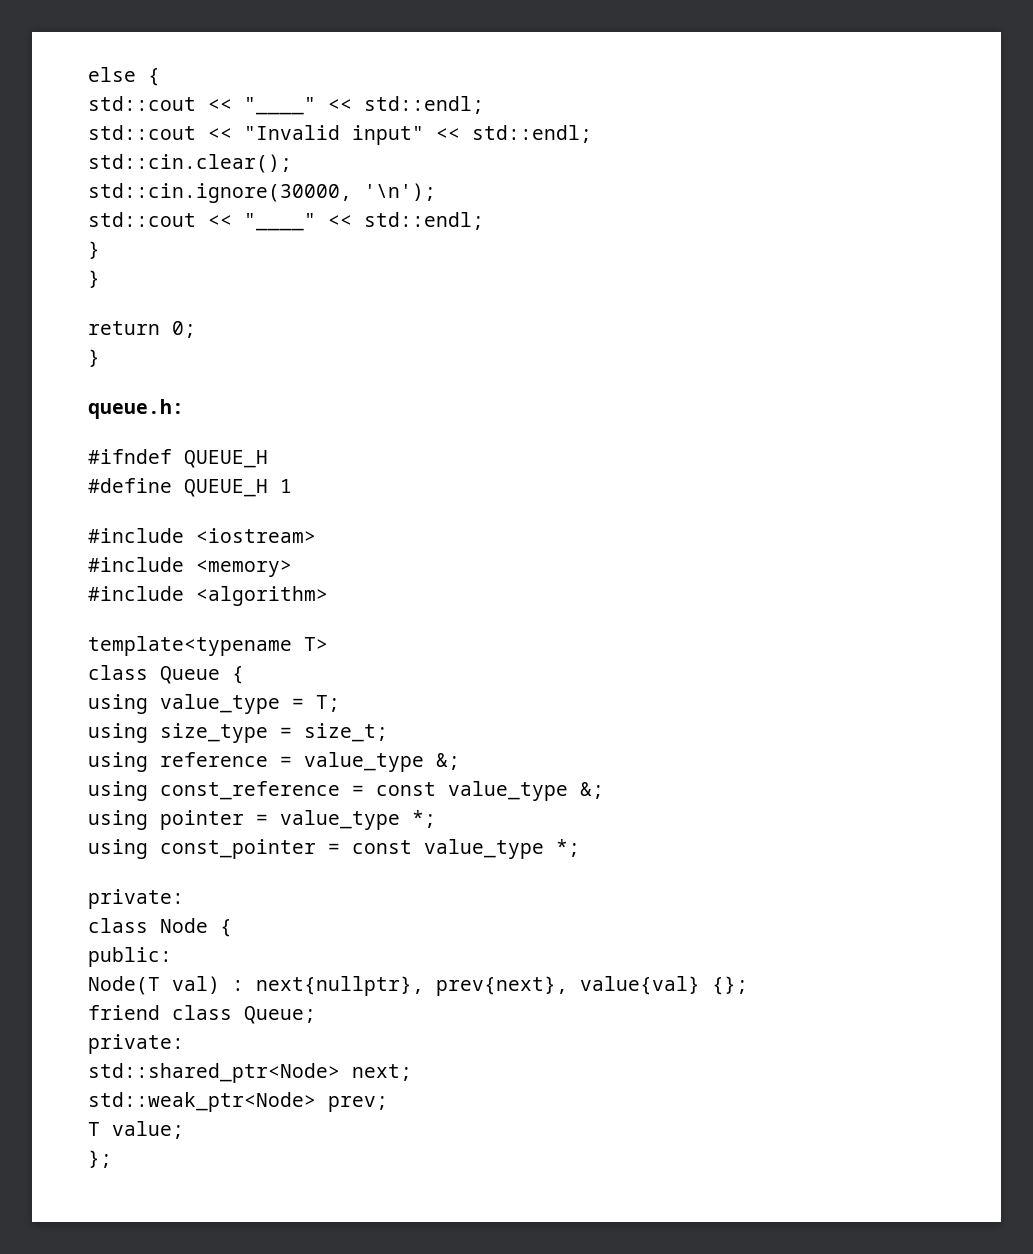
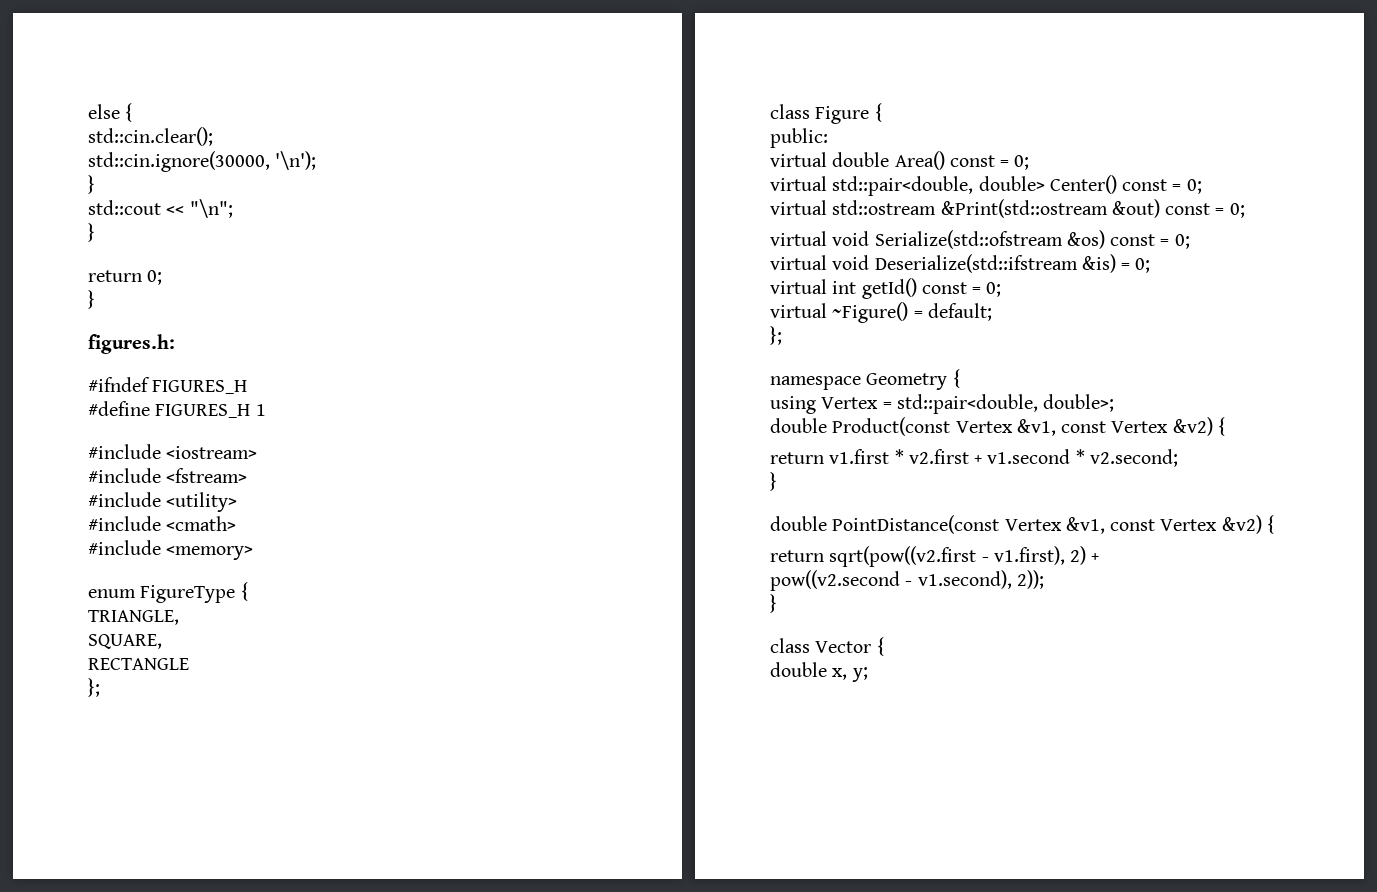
[88,96,484,115] [88,125,592,145] // std::cout << "____" << std::endl; // std::cout << "Invalid input" << std::endl; -> (133, 112) none
[88,212,484,231] [88,241,100,259] // std::cout << "____" << std::endl; // } -> [88,175,95,194] [88,199,233,218] // } // std::cout << "\n";
[88,399,184,419] queue.h: -> [88,334,175,354] figures.h:
[184,450,268,468] QUEUE_H -> [152,380,248,394] FIGURES_H
[184,479,268,497] QUEUE_H -> [155,404,251,418] FIGURES_H
[196,560,292,577] [88,586,328,606] [88,636,328,656] [88,665,244,684] [88,694,340,714] [88,723,388,743] [88,752,460,772] [88,781,604,801] [88,810,436,830] [88,839,580,859] [88,889,184,909] [88,918,232,937] [88,947,172,967] [88,976,748,996] [88,1005,316,1024] [88,1034,184,1054] [88,1063,412,1083] [88,1092,388,1112] [88,1121,184,1139] [88,1150,112,1168] <memory> // #include <algorithm> // template<typename T> // class Queue { // using value_type = T; // using size_type = size_t; // using reference = value_type &; // using const_reference = const value_type &; // using pointer = value_type *; // using const_pointer = const value_type *; // private: // class Node { // public: // Node(T val) : next{nullptr}, prev{next}, value{val} {}; // friend class Queue; // private: // std::shared_ptr<Node> next; // std::weak_ptr<Node> prev; // T value; // }; -> [166,468,248,483] [88,492,238,512] [88,516,237,531] [88,540,254,560] [88,582,248,603] [88,610,179,625] [88,634,162,649] [88,658,189,670] [88,678,100,697] [770,103,882,124] [770,128,828,148] [770,151,1030,170] [770,175,1202,196] [770,199,1245,218] [770,230,1190,249] [770,254,1151,273] [770,278,1002,299] [770,302,992,323] [770,326,782,345] [770,369,960,390] [770,394,1115,414] [770,417,1225,436] [770,449,1178,467] [770,472,777,491] [770,515,1274,534] [770,546,1100,567] [770,570,1044,591] [770,594,777,613] [770,637,884,656] [770,662,868,682] <fstream> // #include <utility> // #include <cmath> // #include <memory> // enum FigureType { // TRIANGLE, // SQUARE, // RECTANGLE // }; // class Figure { // public: // virtual double Area() const = 0; // virtual std::pair<double, double> Center() const = 0; // virtual std::ostream &Print(std::ostream &out) const = 0; // virtual void Serialize(std::ofstream &os) const = 0; // virtual void Deserialize(std::ifstream &is) = 0; // virtual int getId() const = 0; // virtual ~Figure() = default; // }; // namespace Geometry { // using Vertex = std::pair<double, double>; // double Product(const Vertex &v1, const Vertex &v2) { // return v1.first * v2.first + v1.second * v2.second; // } // double PointDistance(const Vertex &v1, const Vertex &v2) { // return sqrt(pow((v2.first - v1.first), 2) + // pow((v2.second - v1.second), 2)); // } // class Vector { // double x, y;

